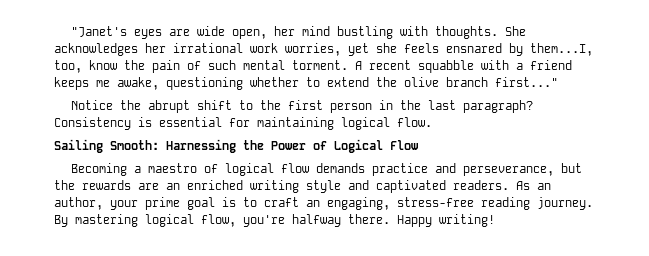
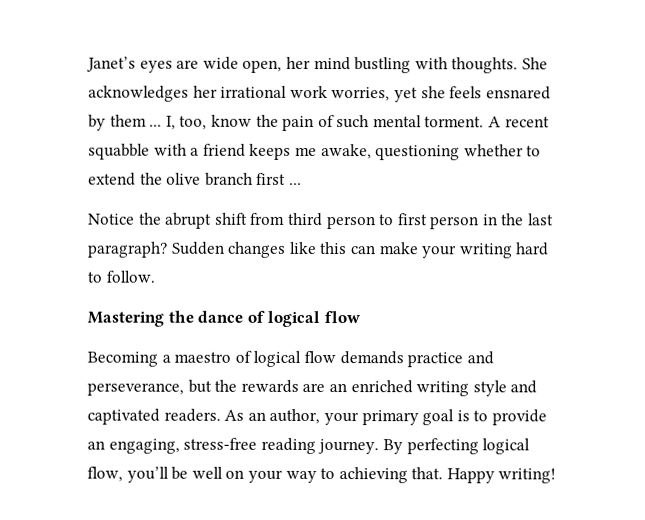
[71,26,128,37] "Janet's -> [86,56,136,72] Janet’s
[530,43,593,56] them...I, -> [109,114,176,130] them ... I,
[495,77,558,87] first..." -> [256,172,302,185] first ...
[239,100,282,110] to the -> [250,212,395,230] from third person to
[54,117,432,130] [54,139,418,153] Consistency is essential for maintaining logical flow. // Sailing Smooth: Harnessing the Power of Logical Flow -> [171,241,550,259] [87,270,155,283] [87,310,361,327] Sudden changes like this can make your writing hard to follow. // Mastering the dance of logical flow
[145,197,180,210] prime -> [361,410,419,426] primary
[264,197,299,207] craft -> [491,409,547,426] provide
[75,214,138,227] mastering -> [406,438,479,455] perfecting
[243,214,390,227] you're halfway there. -> [126,466,444,484] you’ll be well on your way to achieving that.

